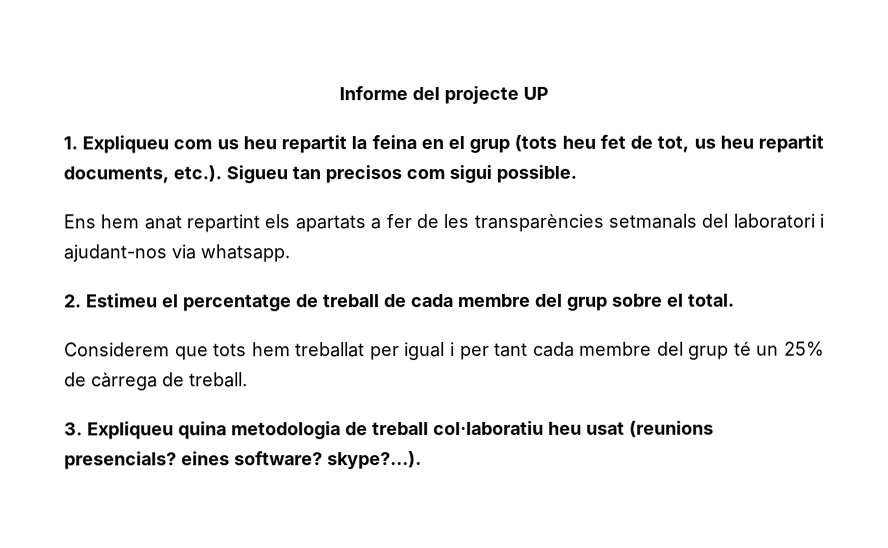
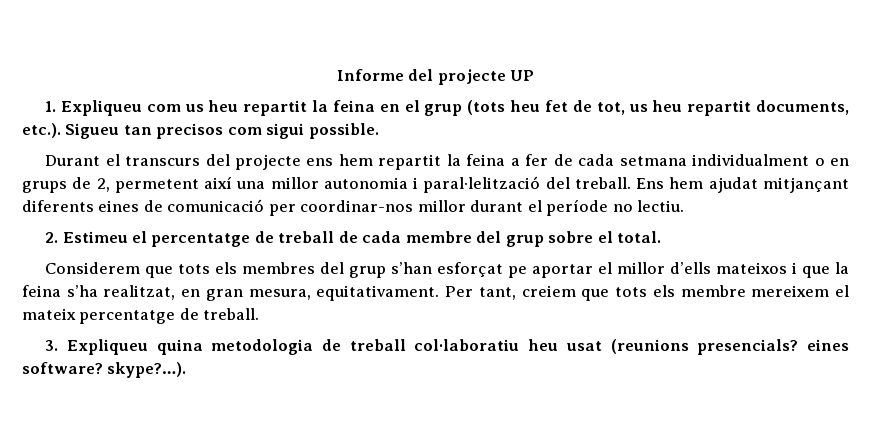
[63,213,824,233] [63,244,290,263] Ens hem anat repartint els apartats a fer de les transparències setmanals del laboratori i ajudant-nos via whatsapp. -> [45,154,850,170] [22,176,849,193] [22,199,685,216] Durant el transcurs del projecte ens hem repartit la feina a fer de cada setmana individualment o en grups de 2, permetent així una millor autonomia i paral·lelització del treball. Ens hem ajudat mitjançant diferents eines de comunicació per coordinar-nos millor durant el període no lectiu.
[251,341,825,361] [64,372,158,391] hem treballat per igual i per tant cada membre del grup té un 25% de càrrega -> [215,262,849,278] [22,285,850,301] [22,308,176,324] els membres del grup s’han esforçat pe aportar el millor d’ells mateixos i que la feina s’ha realitzat, en gran mesura, equitativament. Per tant, creiem que tots els membre mereixem el mateix percentatge

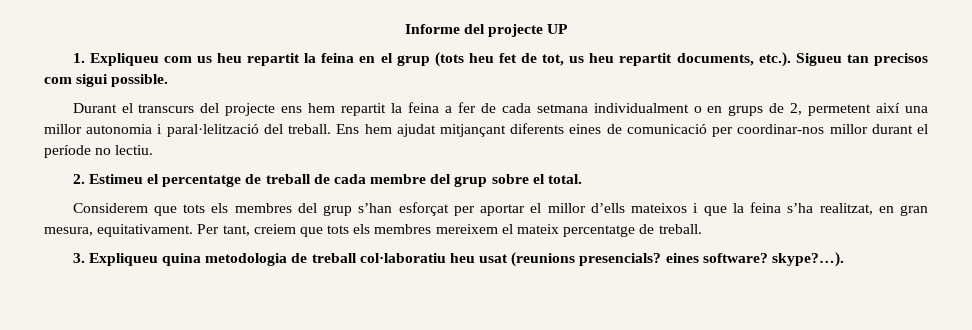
[508,266,528,278] pe -> [453,206,475,216] per
[680,285,746,297] membre -> [374,224,432,234] membres

